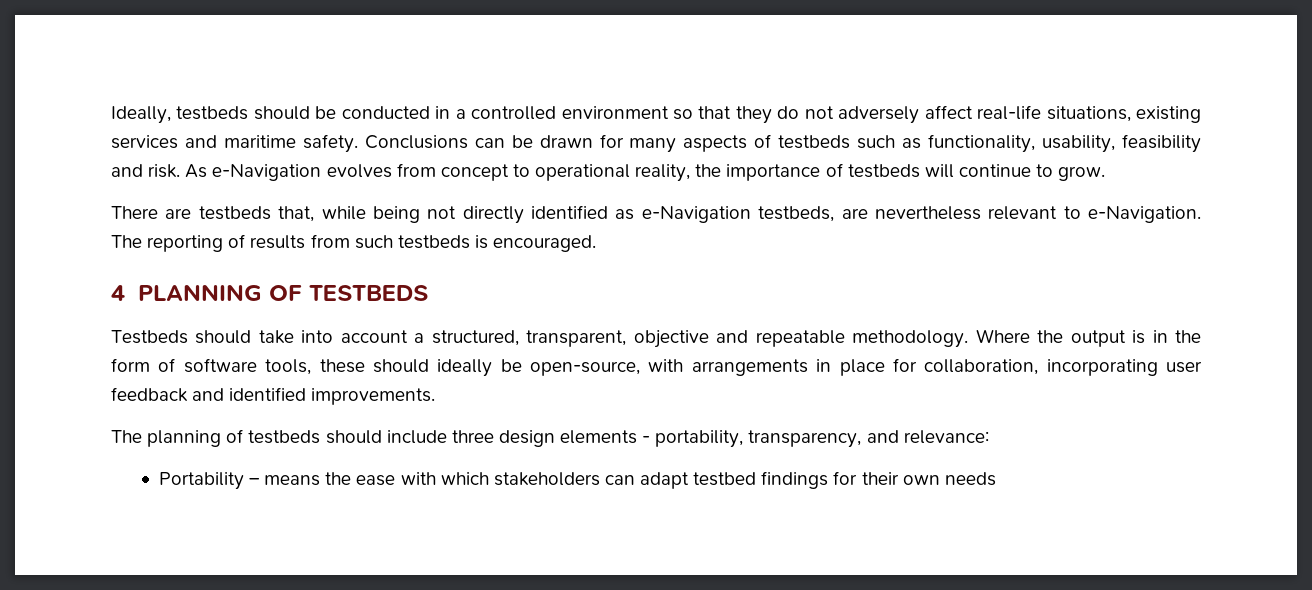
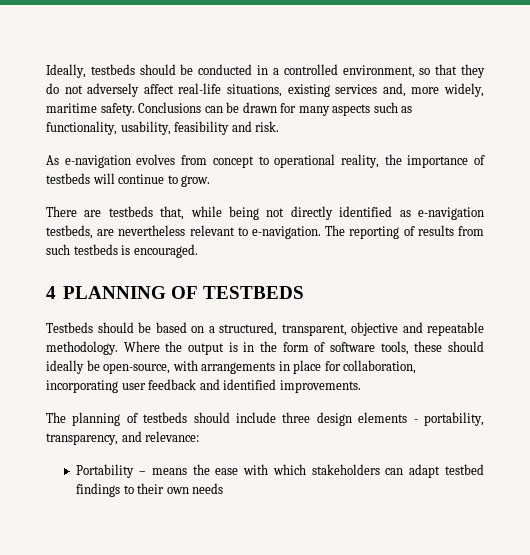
[561,106,669,119] environment -> [342,65,415,78] environment,
[184,135,217,148] and -> [382,83,485,97] and, more widely,
[754,134,851,149] of testbeds -> (371, 110) none
[185,164,322,181] As e-Navigation -> [46,155,131,168] // As e-navigation
[641,206,751,223] e-Navigation -> [417,207,484,220] e-navigation
[1088,206,1201,223] e-Navigation. -> [251,226,321,239] e-navigation.
[258,330,408,344] take into account -> [138,322,204,333] be based on
[833,471,858,485] for -> [123,485,134,494] to

